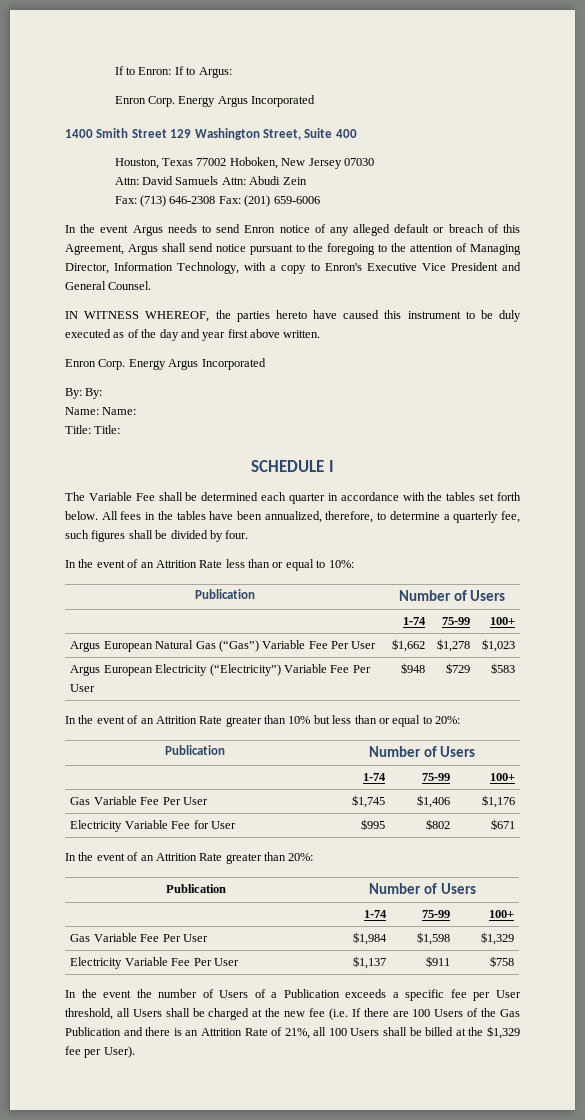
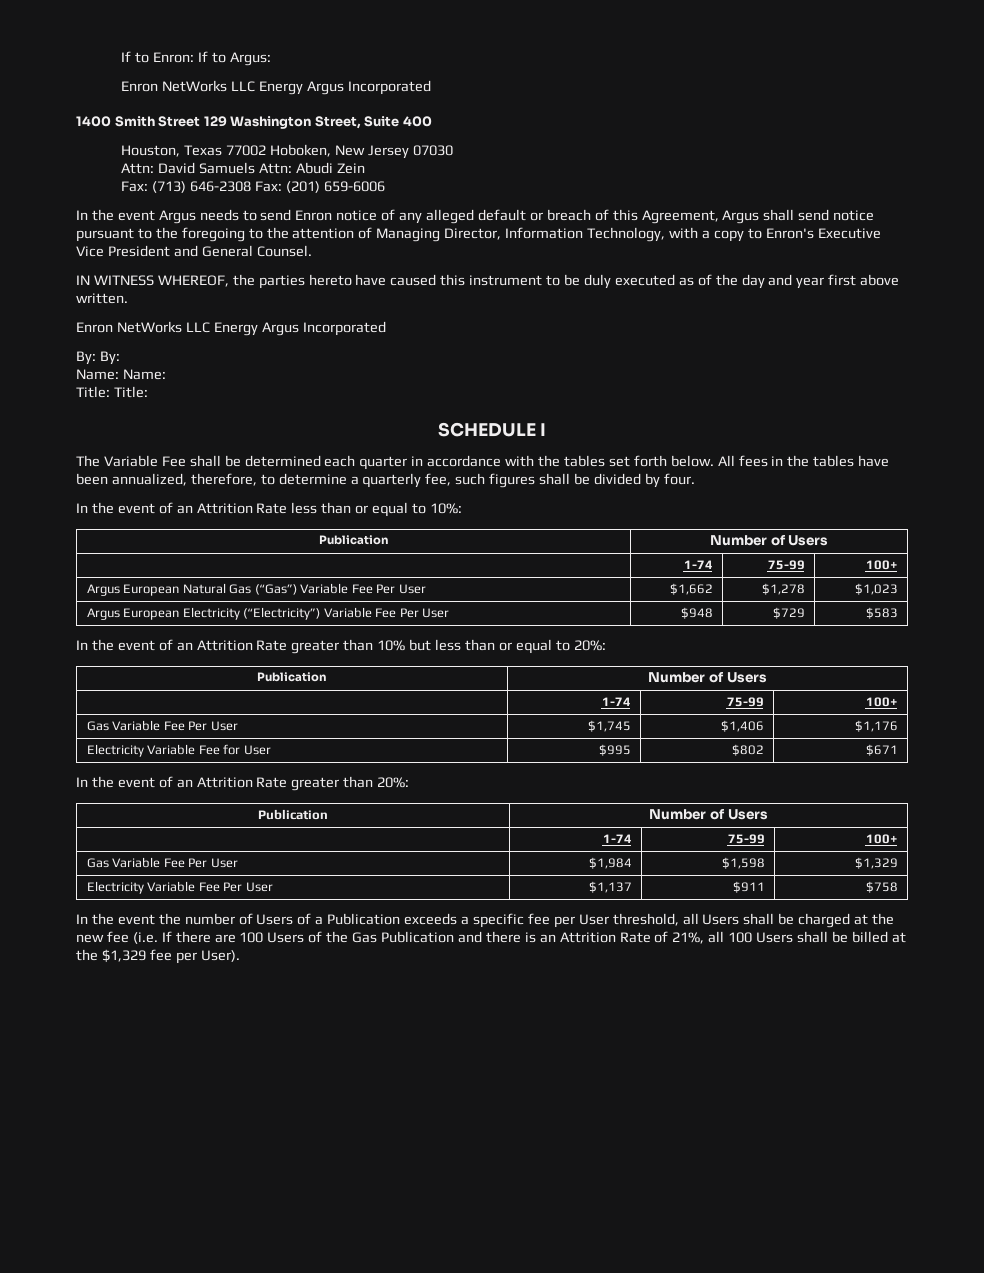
[148,96,176,107] Corp. -> [162,80,256,92] NetWorks LLC
[98,359,126,370] Corp. -> [116,321,210,333] NetWorks LLC

